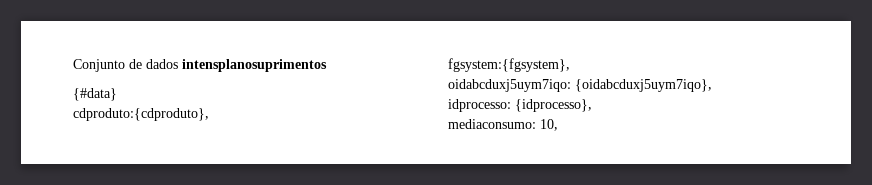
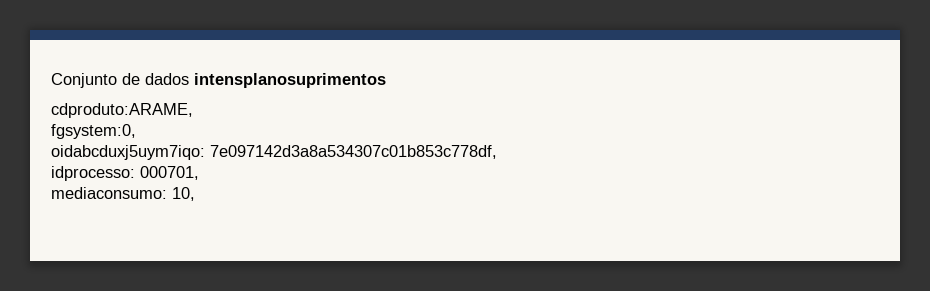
[73,88,117,101] [73,108,209,121] [448,58,570,72] {#data} // cdproduto:{cdproduto}, // fgsystem:{fgsystem}, -> [51,103,193,118] [51,124,136,139] cdproduto:ARAME, // fgsystem:0,
[575,79,712,92] {oidabcduxj5uym7iqo}, -> [210,145,497,159] 7e097142d3a8a534307c01b853c778df,
[515,99,592,112] {idprocesso}, -> [140,166,199,180] 000701,

